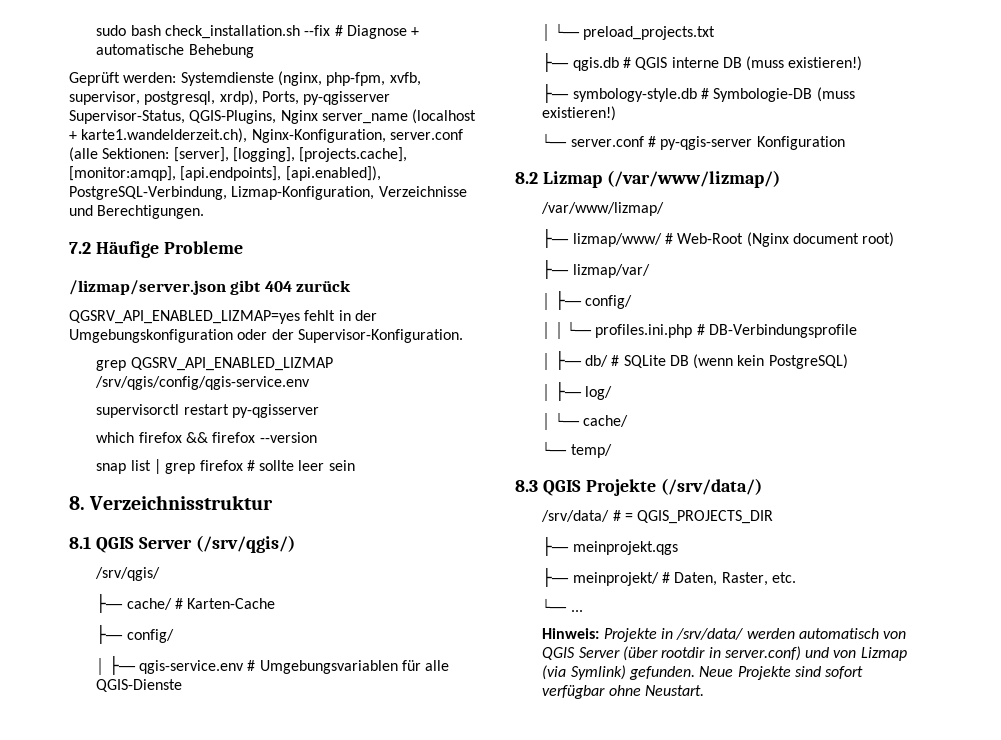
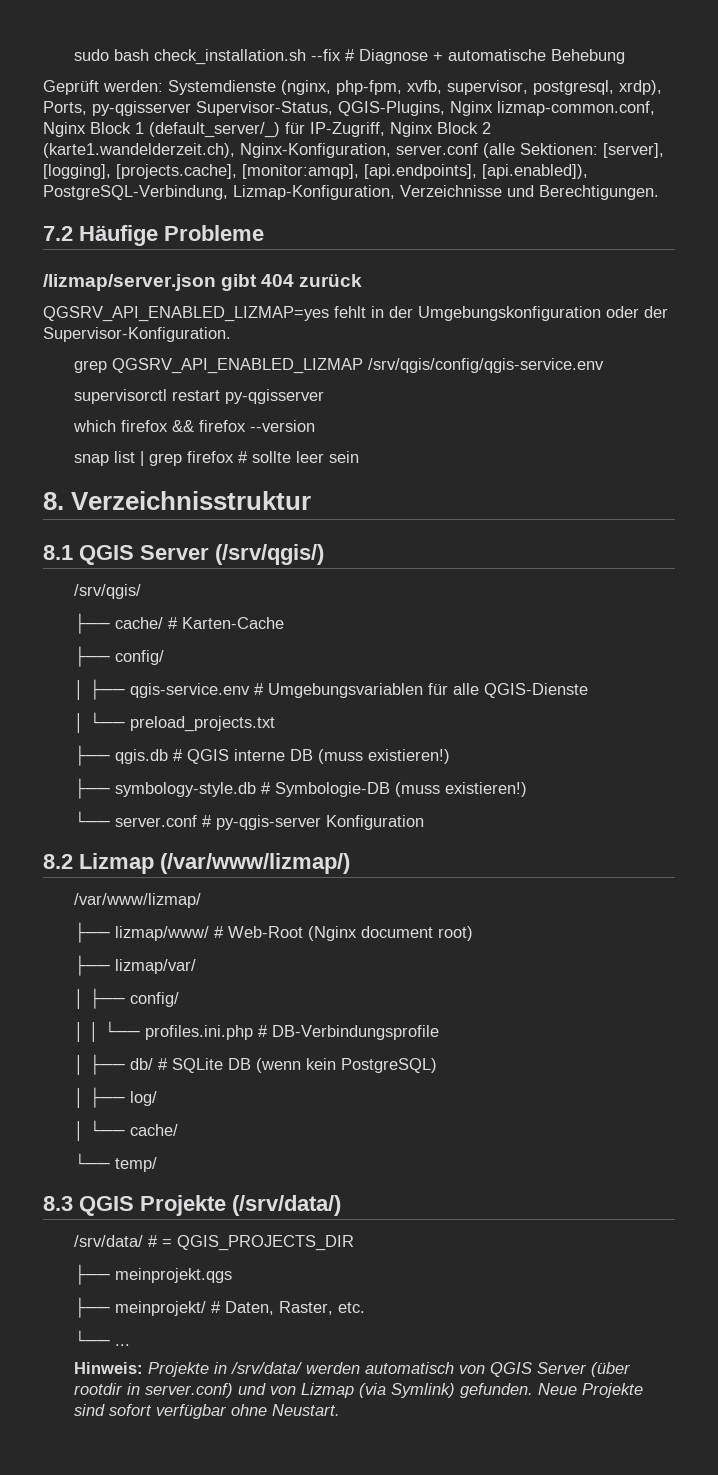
[321,109,477,124] [69,128,248,143] server_name (localhost + karte1.wandelderzeit.ch), -> [497,101,655,116] [43,122,491,138] [43,143,235,158] lizmap-common.conf, Nginx Block 1 (default_server/_) für IP-Zugriff, Nginx Block 2 (karte1.wandelderzeit.ch),

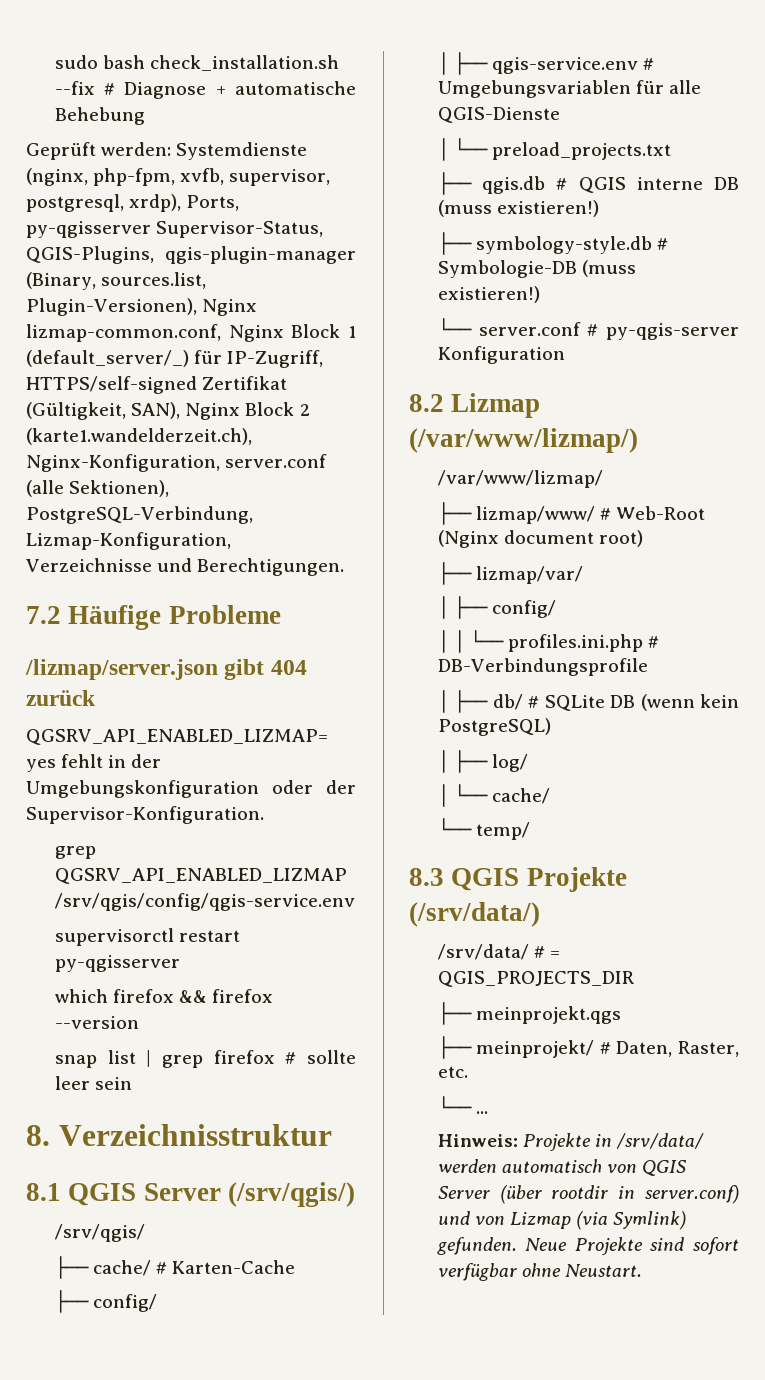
(445, 108) none -> [165,246,356,264] [26,272,207,290] [26,298,197,316] qgis-plugin-manager (Binary, sources.list, Plugin-Versionen),
(385, 129) none -> [26,376,288,394] [26,402,181,420] HTTPS/self-signed Zertifikat (Gültigkeit, SAN),
[520,143,664,158] [43,164,588,179] Sektionen: [server], [logging], [projects.cache], [monitor:amqp], [api.endpoints], [api.enabled]), -> [69,480,170,497] Sektionen),

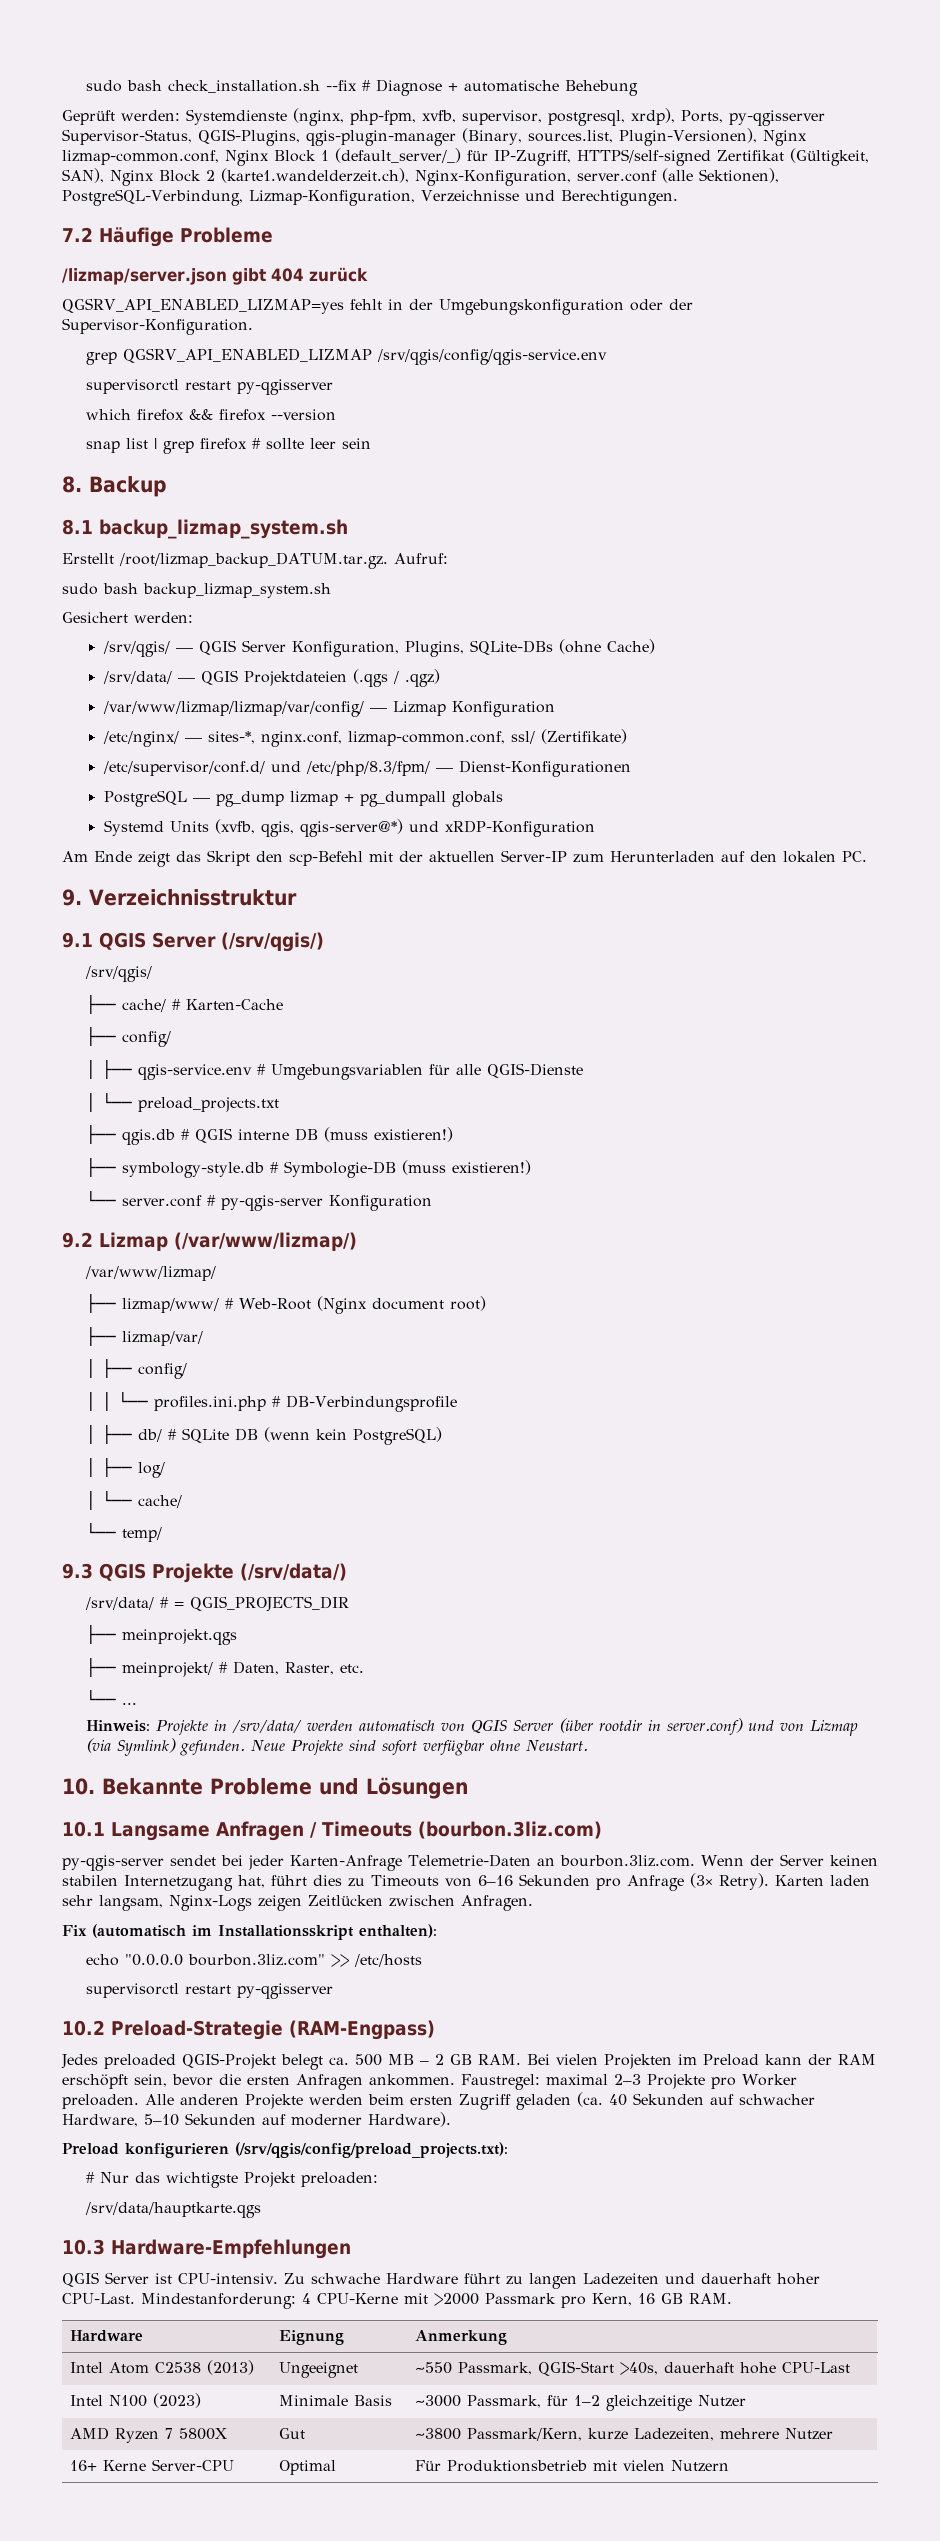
(50, 1135) none -> [89,476,167,497] [62,519,348,539] [62,552,448,569] [62,583,331,598] [62,612,193,623] [102,639,655,657] [102,669,440,687] [102,701,555,717] [102,729,627,747] [102,760,631,777] [103,790,503,807] [103,819,595,837] [62,850,867,867] [62,889,82,906] Backup // 8.1 backup_lizmap_system.sh // Erstellt /root/lizmap_backup_DATUM.tar.gz. Aufruf: // sudo bash backup_lizmap_system.sh // Gesichert werden: // /srv/qgis/ — QGIS Server Konfiguration, Plugins, SQLite-DBs (ohne Cache) // /srv/data/ — QGIS Projektdateien (.qgs / .qgz) // /var/www/lizmap/lizmap/var/config/ — Lizmap Konfiguration // /etc/nginx/ — sites-*, nginx.conf, lizmap-common.conf, ssl/ (Zertifikate) // /etc/supervisor/conf.d/ und /etc/php/8.3/fpm/ — Dienst-Konfigurationen // PostgreSQL — pg_dump lizmap + pg_dumpall globals // Systemd Units (xvfb, qgis, qgis-server@*) und xRDP-Konfiguration // Am Ende zeigt das Skript den scp-Befehl mit der aktuellen Server-IP zum Herunterladen auf den lokalen PC. // 9.
[26,1183,61,1201] 8.1 -> [62,932,93,948] 9.1
[409,394,444,412] 8.2 -> [62,1232,93,1248] 9.2
[409,868,444,886] 8.3 -> [62,1563,93,1579] 9.3
(643, 1270) none -> [62,1777,468,1799] [62,1821,602,1841] [62,1854,878,1871] [62,1873,870,1891] [62,1895,533,1911] [62,1924,437,1940] [86,1954,423,1967] [86,1983,334,1999] [62,2020,435,2040] [61,2053,876,2070] [62,2074,797,2090] [62,2092,815,2110] [62,2112,451,2127] [62,2142,508,2158] [86,2172,379,2188] [85,2202,262,2218] [62,2239,351,2259] [62,2272,820,2289] [62,2293,732,2309] [70,2330,144,2342] [279,2330,345,2345] [415,2330,508,2345] [70,2360,255,2375] [279,2362,359,2378] [415,2361,851,2376] [70,2393,202,2408] [279,2395,393,2406] [415,2395,747,2411] [70,2427,228,2443] [279,2428,306,2439] [415,2428,834,2441] [70,2459,235,2471] [279,2460,337,2475] [415,2460,730,2472] // 10. Bekannte Probleme und Lösungen // 10.1 Langsame Anfragen / Timeouts (bourbon.3liz.com) // py-qgis-server sendet bei jeder Karten-Anfrage Telemetrie-Daten an bourbon.3liz.com. Wenn der Server keinen stabilen Internetzugang hat, führt dies zu Timeouts von 6–16 Sekunden pro Anfrage (3× Retry). Karten laden sehr langsam, Nginx-Logs zeigen Zeitlücken zwischen Anfragen. // Fix (automatisch im Installationsskript enthalten): // echo "0.0.0.0 bourbon.3liz.com" >> /etc/hosts // supervisorctl restart py-qgisserver // 10.2 Preload-Strategie (RAM-Engpass) // Jedes preloaded QGIS-Projekt belegt ca. 500 MB – 2 GB RAM. Bei vielen Projekten im Preload kann der RAM erschöpft sein, bevor die ersten Anfragen ankommen. Faustregel: maximal 2–3 Projekte pro Worker preloaden. Alle anderen Projekte werden beim ersten Zugriff geladen (ca. 40 Sekunden auf schwacher Hardware, 5–10 Sekunden auf moderner Hardware). // Preload konfigurieren (/srv/qgis/config/preload_projects.txt): // # Nur das wichtigste Projekt preloaden: // /srv/data/hauptkarte.qgs // 10.3 Hardware-Empfehlungen // QGIS Server ist CPU-intensiv. Zu schwache Hardware führt zu langen Ladezeiten und dauerhaft hoher CPU-Last. Mindestanforderung: 4 CPU-Kerne mit >2000 Passmark pro Kern, 16 GB RAM. // Hardware | Eignung | Anmerkung // Intel Atom C2538 (2013) | Ungeeignet | ~550 Passmark, QGIS-Start >40s, dauerhaft hohe CPU-Last // Intel N100 (2023) | Minimale Basis | ~3000 Passmark, für 1–2 gleichzeitige Nutzer // AMD Ryzen 7 5800X | Gut | ~3800 Passmark/Kern, kurze Ladezeiten, mehrere Nutzer // 16+ Kerne Server-CPU | Optimal | Für Produktionsbetrieb mit vielen Nutzern

